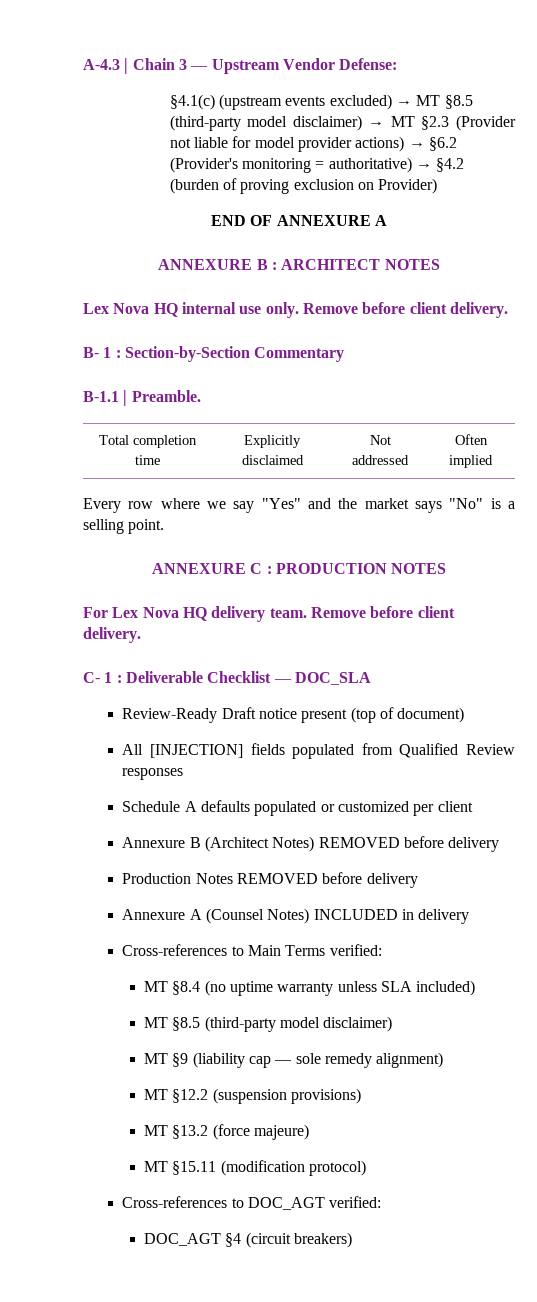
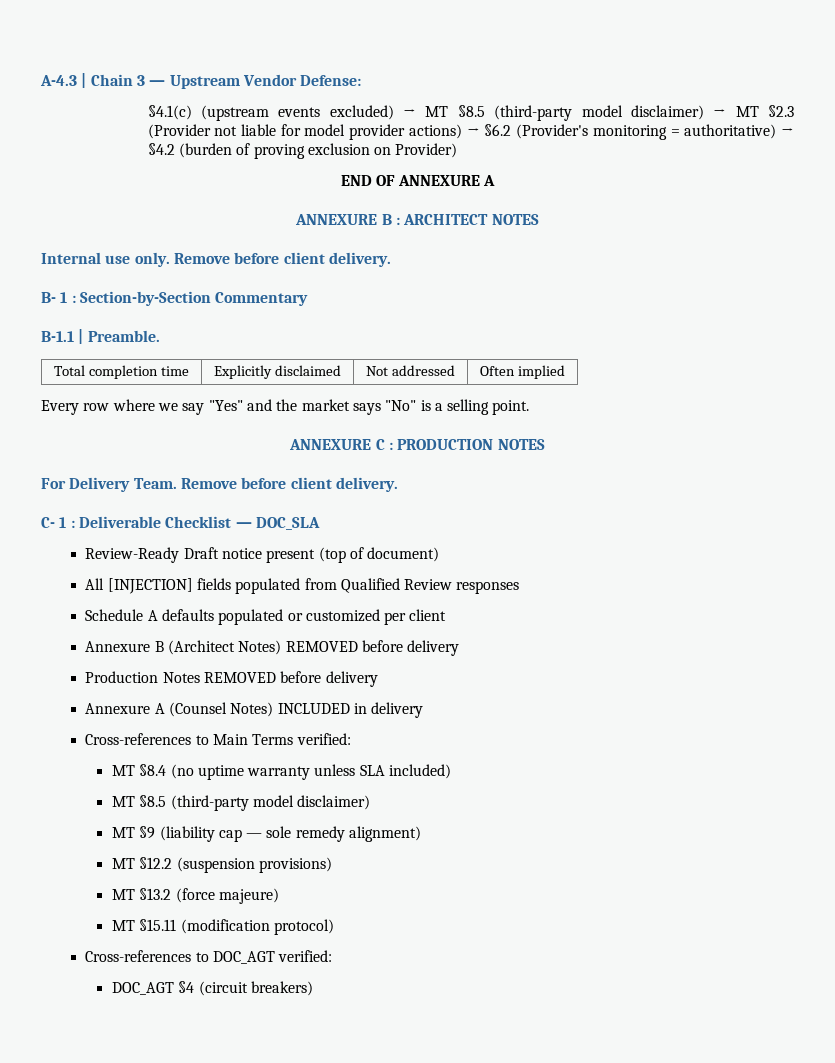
[83,302,236,317] Lex Nova HQ internal -> [41,252,101,264] Internal
[112,606,307,622] Lex Nova HQ delivery team. -> [69,477,177,492] Delivery Team.

